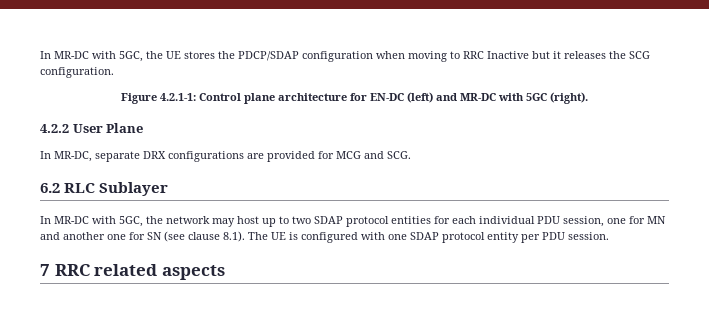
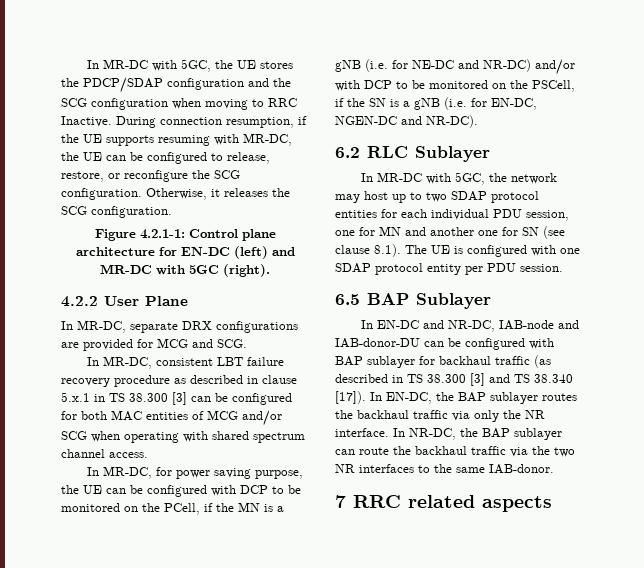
[376,51,550,62] when moving to RRC Inactive but -> [248,78,291,87] [61,98,297,110] [61,116,307,128] [61,133,292,146] [61,152,270,164] [61,170,240,182] [61,188,207,200] and the SCG configuration when moving to RRC Inactive. During connection resumption, if the UE supports resuming with MR-DC, the UE can be configured to release, restore, or reconfigure the SCG configuration. Otherwise,
(411, 155) none -> [87,356,285,369] [61,375,297,387] [61,392,292,405] [61,410,282,426] [61,431,305,443] [61,449,148,458] [87,466,304,479] [61,485,301,497] [61,502,284,515] [335,59,575,75] [335,80,575,92] [335,97,537,110] [335,115,478,128] // In MR-DC, consistent LBT failure recovery procedure as described in clause 5.x.1 in TS 38.300 [3] can be configured for both MAC entities of MCG and/or SCG when operating with shared spectrum channel access. // In MR-DC, for power saving purpose, the UE can be configured with DCP to be monitored on the PCell, if the MN is a gNB (i.e. for NE-DC and NR-DC) and/or with DCP to be monitored on the PSCell, if the SN is a gNB (i.e. for EN-DC, NGEN-DC and NR-DC).
(609, 236) none -> [335,293,491,309] [361,320,580,332] [335,338,554,350] [335,355,551,368] [335,373,573,386] [335,391,577,404] [335,410,545,422] [335,428,562,440] [335,446,575,457] [335,464,554,474] // 6.5 BAP Sublayer // In EN-DC and NR-DC, IAB-node and IAB-donor-DU can be configured with BAP sublayer for backhaul traffic (as described in TS 38.300 [3] and TS 38.340 [17]). In EN-DC, the BAP sublayer routes the backhaul traffic via only the NR interface. In NR-DC, the BAP sublayer can route the backhaul traffic via the two NR interfaces to the same IAB-donor.

